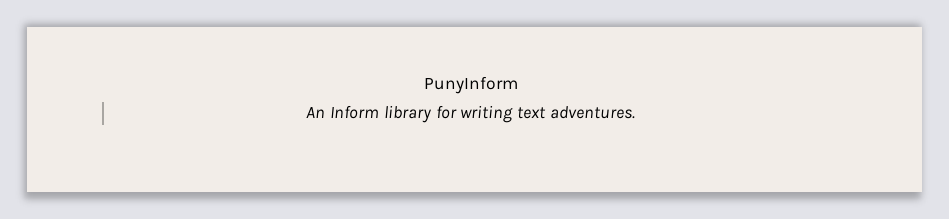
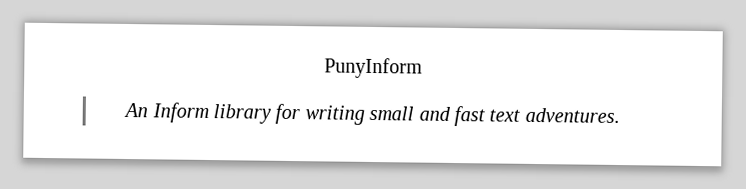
(514, 114) none -> [369,105,485,127] small and fast

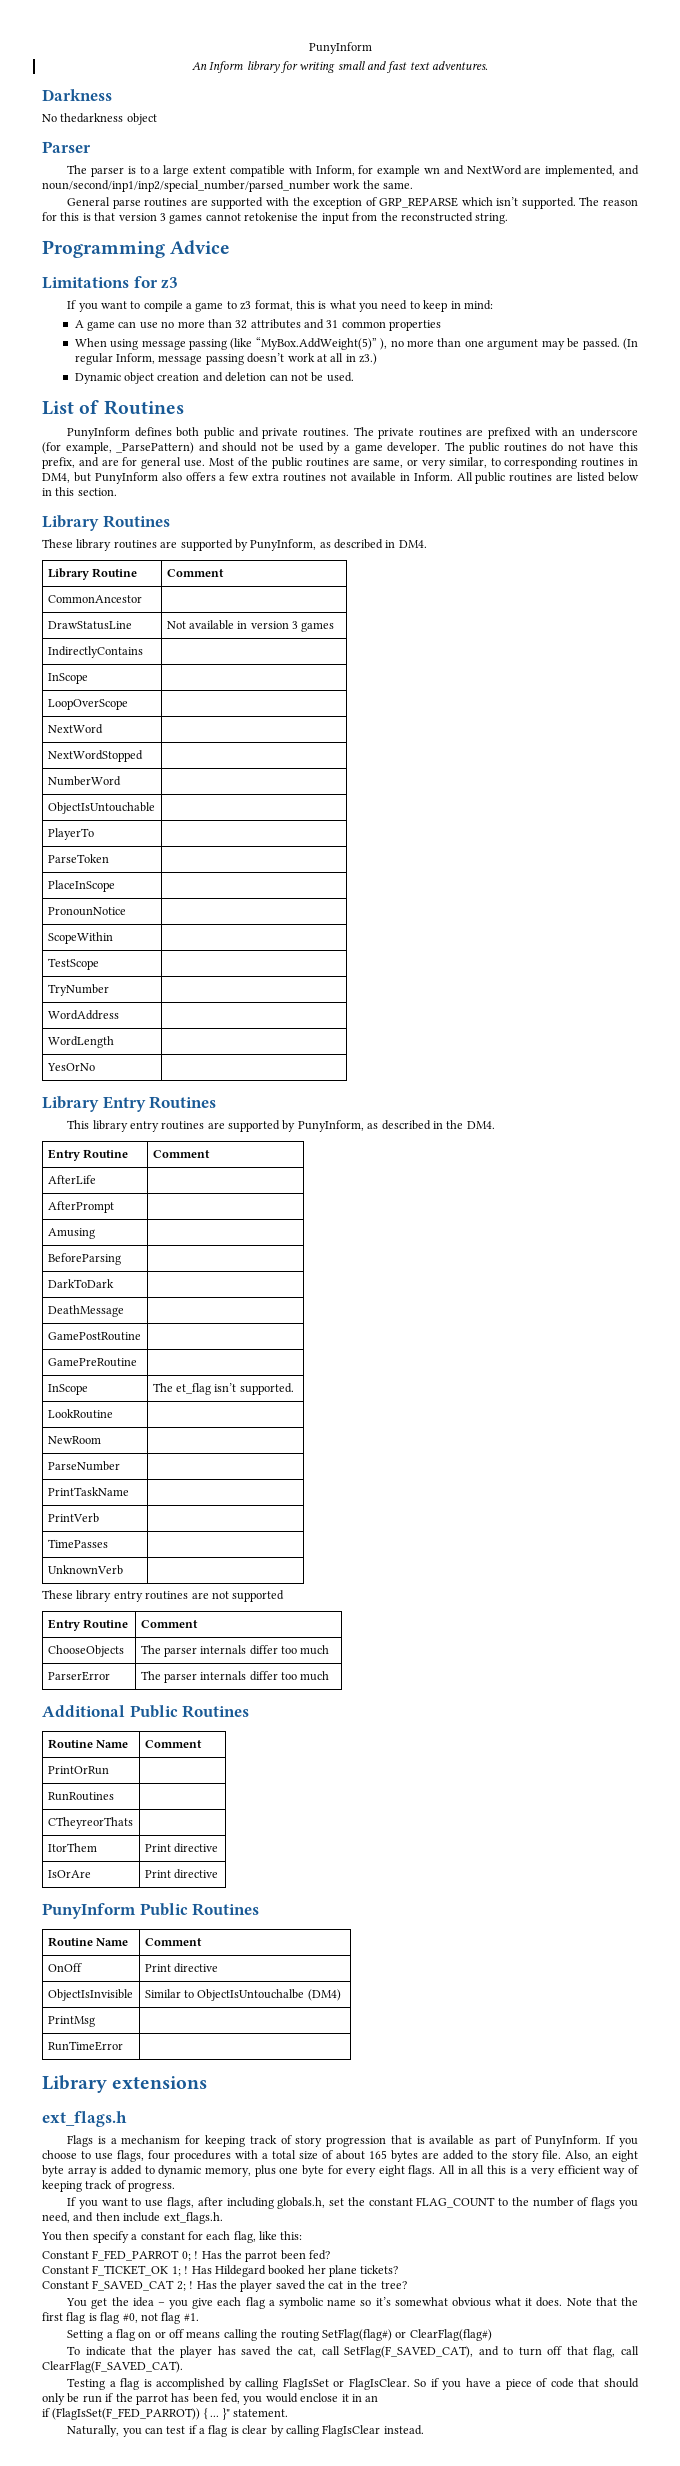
(620, 115) none -> [42,89,112,101] [42,113,157,125] [42,141,91,153] [67,165,639,177] [42,180,414,192] [67,197,638,209] [42,212,509,224] [42,240,231,258] [42,276,179,289] [67,300,493,312] [74,319,442,331] [74,337,638,350] [74,353,378,365] [74,372,354,384] [42,400,184,415] [67,427,638,439] [42,442,638,454] [42,457,638,469] [42,472,640,484] [42,487,117,496] [42,515,170,531] [42,539,427,551] [47,568,137,580] [166,569,224,577] [47,595,142,603] [47,621,132,630] [166,620,335,632] [47,646,143,658] [47,673,88,684] [47,699,128,710] [47,724,103,734] [47,750,143,762] [47,776,121,786] [47,802,155,814] [47,828,94,840] [47,854,109,863] [47,880,115,892] [47,907,126,916] [47,932,113,944] [47,958,99,970] [47,984,109,996] [47,1010,119,1020] [47,1036,114,1048] [46,1063,95,1071] [42,1096,217,1112] [67,1120,495,1132] [47,1149,128,1161] [152,1150,210,1158] [47,1175,96,1184] [47,1201,114,1213] [47,1228,95,1239] [47,1253,121,1265] [47,1279,114,1288] [47,1305,124,1317] [47,1332,141,1341] [47,1358,137,1367] [47,1384,88,1395] [152,1383,294,1395] [47,1409,113,1419] [47,1436,101,1444] [47,1461,120,1471] [47,1487,129,1496] [47,1513,99,1523] [47,1539,108,1548] [47,1565,123,1575] [42,1590,285,1602] [47,1619,128,1631] [140,1620,198,1628] [47,1645,124,1657] [140,1645,330,1657] [47,1671,110,1681] [140,1671,330,1683] [42,1705,250,1718] [47,1739,128,1749] [144,1740,202,1748] [47,1766,109,1775] [47,1792,114,1801] [47,1817,133,1829] [47,1843,97,1852] [144,1843,218,1853] [47,1870,91,1878] [144,1869,218,1879] [42,1903,260,1919] [47,1937,128,1947] [144,1938,202,1946] [47,1963,82,1972] [144,1963,218,1973] [47,1989,133,2001] [144,1989,341,2001] [47,2016,95,2027] [47,2041,123,2051] [42,2075,208,2093] [42,2111,127,2127] [67,2135,638,2147] [42,2150,638,2162] [42,2165,640,2177] [42,2180,176,2192] [67,2197,638,2209] [42,2212,223,2224] [41,2231,303,2243] [42,2250,330,2262] [42,2265,399,2277] [42,2280,407,2292] [66,2297,638,2309] [42,2312,199,2324] [67,2329,492,2341] [67,2346,640,2358] [42,2361,183,2373] [67,2378,639,2390] [42,2393,379,2405] [42,2408,288,2420] [67,2425,424,2437] // Darkness // No thedarkness object // Parser // The parser is to a large extent compatible with Inform, for example wn and NextWord are implemented, and noun/second/inp1/inp2/special_number/parsed_number work the same. // General parse routines are supported with the exception of GRP_REPARSE which isn’t supported. The reason for this is that version 3 games cannot retokenise the input from the reconstructed string. // Programming Advice // Limitations for z3 // If you want to compile a game to z3 format, this is what you need to keep in mind: // A game can use no more than 32 attributes and 31 common properties // When using message passing (like “MyBox.AddWeight(5)” ), no more than one argument may be passed. (In regular Inform, message passing doesn’t work at all in z3.) // Dynamic object creation and deletion can not be used. // List of Routines // PunyInform defines both public and private routines. The private routines are prefixed with an underscore (for example, _ParsePattern) and should not be used by a game developer. The public routines do not have this prefix, and are for general use. Most of the public routines are same, or very similar, to corresponding routines in DM4, but PunyInform also offers a few extra routines not available in Inform. All public routines are listed below in this section. // Library Routines // These library routines are supported by PunyInform, as described in DM4. // Library Routine | Comment // CommonAncestor | // DrawStatusLine | Not available in version 3 games // IndirectlyContains | // InScope | // LoopOverScope | // NextWord | // NextWordStopped | // NumberWord | // ObjectIsUntouchable | // PlayerTo | // ParseToken | // PlaceInScope | // PronounNotice | // ScopeWithin | // TestScope | // TryNumber | // WordAddress | // WordLength | // YesOrNo | // Library Entry Routines // This library entry routines are supported by PunyInform, as described in the DM4. // Entry Routine | Comment // AfterLife | // AfterPrompt | // Amusing | // BeforeParsing | // DarkToDark | // DeathMessage | // GamePostRoutine | // GamePreRoutine | // InScope | The et_flag isn’t supported. // LookRoutine | // NewRoom | // ParseNumber | // PrintTaskName | // PrintVerb | // TimePasses | // UnknownVerb | // These library entry routines are not supported // Entry Routine | Comment // ChooseObjects | The parser internals differ too much // ParserError | The parser internals differ too much // Additional Public Routines // Routine Name | Comment // PrintOrRun | // RunRoutines | // CTheyreorThats | // ItorThem | Print directive // IsOrAre | Print directive // PunyInform Public Routines // Routine Name | Comment // OnOff | Print directive // ObjectIsInvisible | Similar to ObjectIsUntouchalbe (DM4) // PrintMsg | // RunTimeError | // Library extensions // ext_flags.h // Flags is a mechanism for keeping track of story progression that is available as part of PunyInform. If you choose to use flags, four procedures with a total size of about 165 bytes are added to the story file. Also, an eight byte array is added to dynamic memory, plus one byte for every eight flags. All in all this is a very efficient way of keeping track of progress. // If you want to use flags, after including globals.h, set the constant FLAG_COUNT to the number of flags you need, and then include ext_flags.h. // You then specify a constant for each flag, like this: // Constant F_FED_PARROT 0; ! Has the parrot been fed? // Constant F_TICKET_OK 1; ! Has Hildegard booked her plane tickets? // Constant F_SAVED_CAT 2; ! Has the player saved the cat in the tree? // You get the idea – you give each flag a symbolic name so it’s somewhat obvious what it does. Note that the first flag is flag #0, not flag #1. // Setting a flag on or off means calling the routing SetFlag(flag#) or ClearFlag(flag#) // To indicate that the player has saved the cat, call SetFlag(F_SAVED_CAT), and to turn off that flag, call ClearFlag(F_SAVED_CAT). // Testing a flag is accomplished by calling FlagIsSet or FlagIsClear. So if you have a piece of code that should only be run if the parrot has been fed, you would enclose it in an // if (FlagIsSet(F_FED_PARROT)) { ... }" statement. // Naturally, you can test if a flag is clear by calling FlagIsClear instead.

